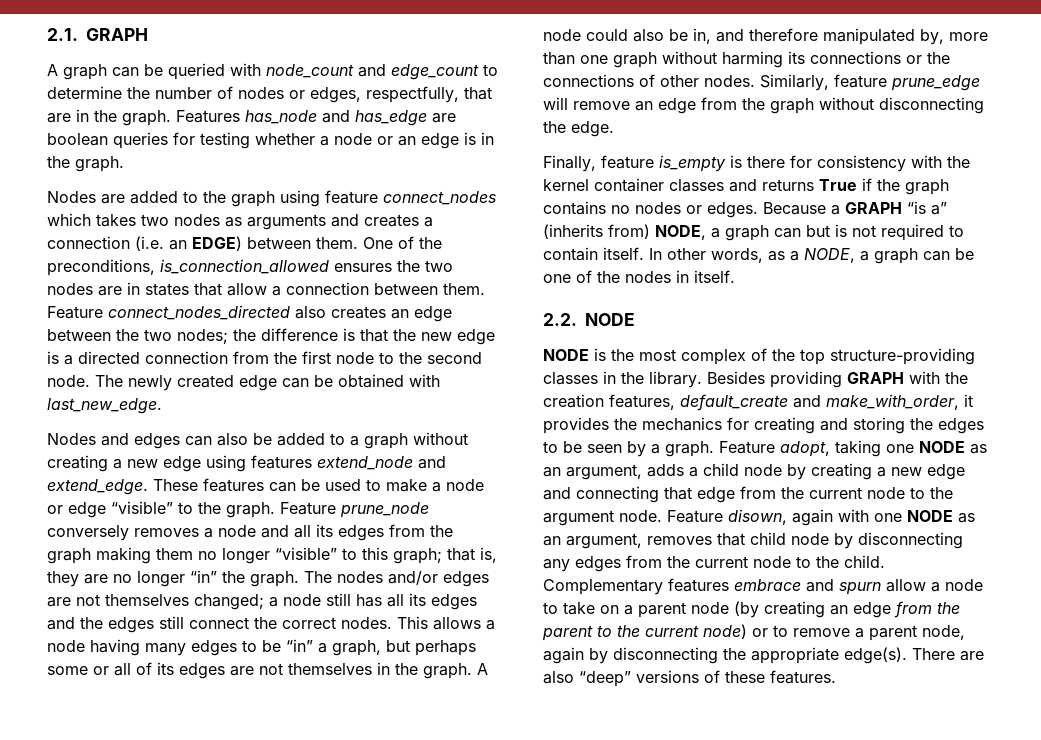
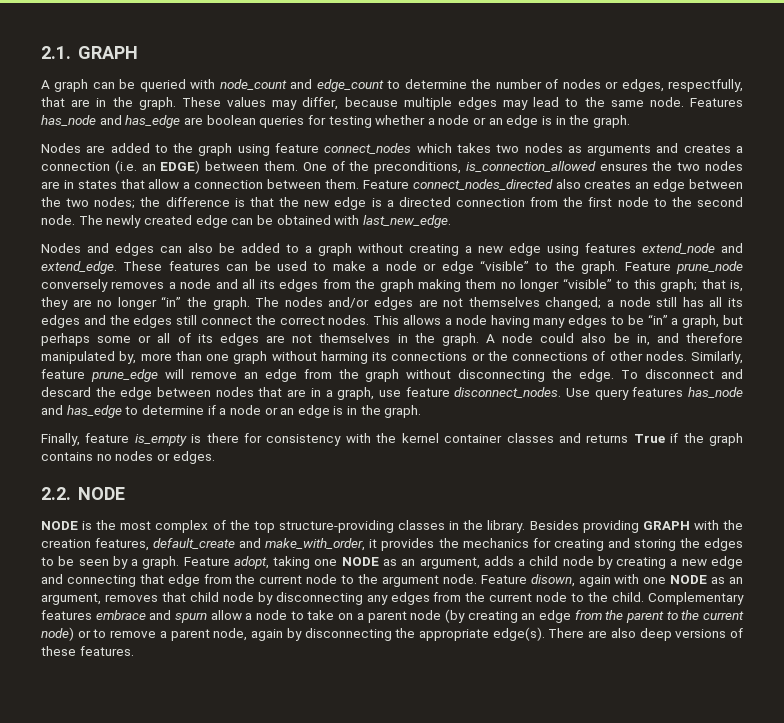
(171, 118) none -> [181,97,684,110] These values may differ, because multiple edges may lead to the same node.
(614, 129) none -> [621,369,744,379] [41,387,743,400] [41,405,422,418] To disconnect and descard the edge between nodes that are in a graph, use feature disconnect_nodes. Use query features has_node and has_edge to determine if a node or an edge is in the graph.
[763,201,947,215] [543,224,964,241] [543,247,974,264] [543,270,735,283] Because a GRAPH “is a” (inherits from) NODE, a graph can but is not required to contain itself. In other words, as a NODE, a graph can be one of the nodes in itself. -> (215, 457) none
[579,671,631,687] “deep” -> [639,628,672,641] deep

